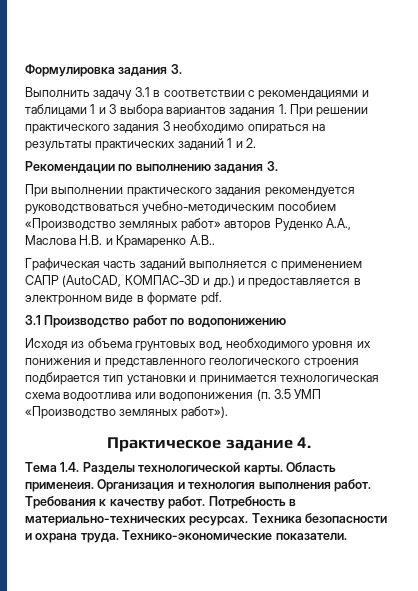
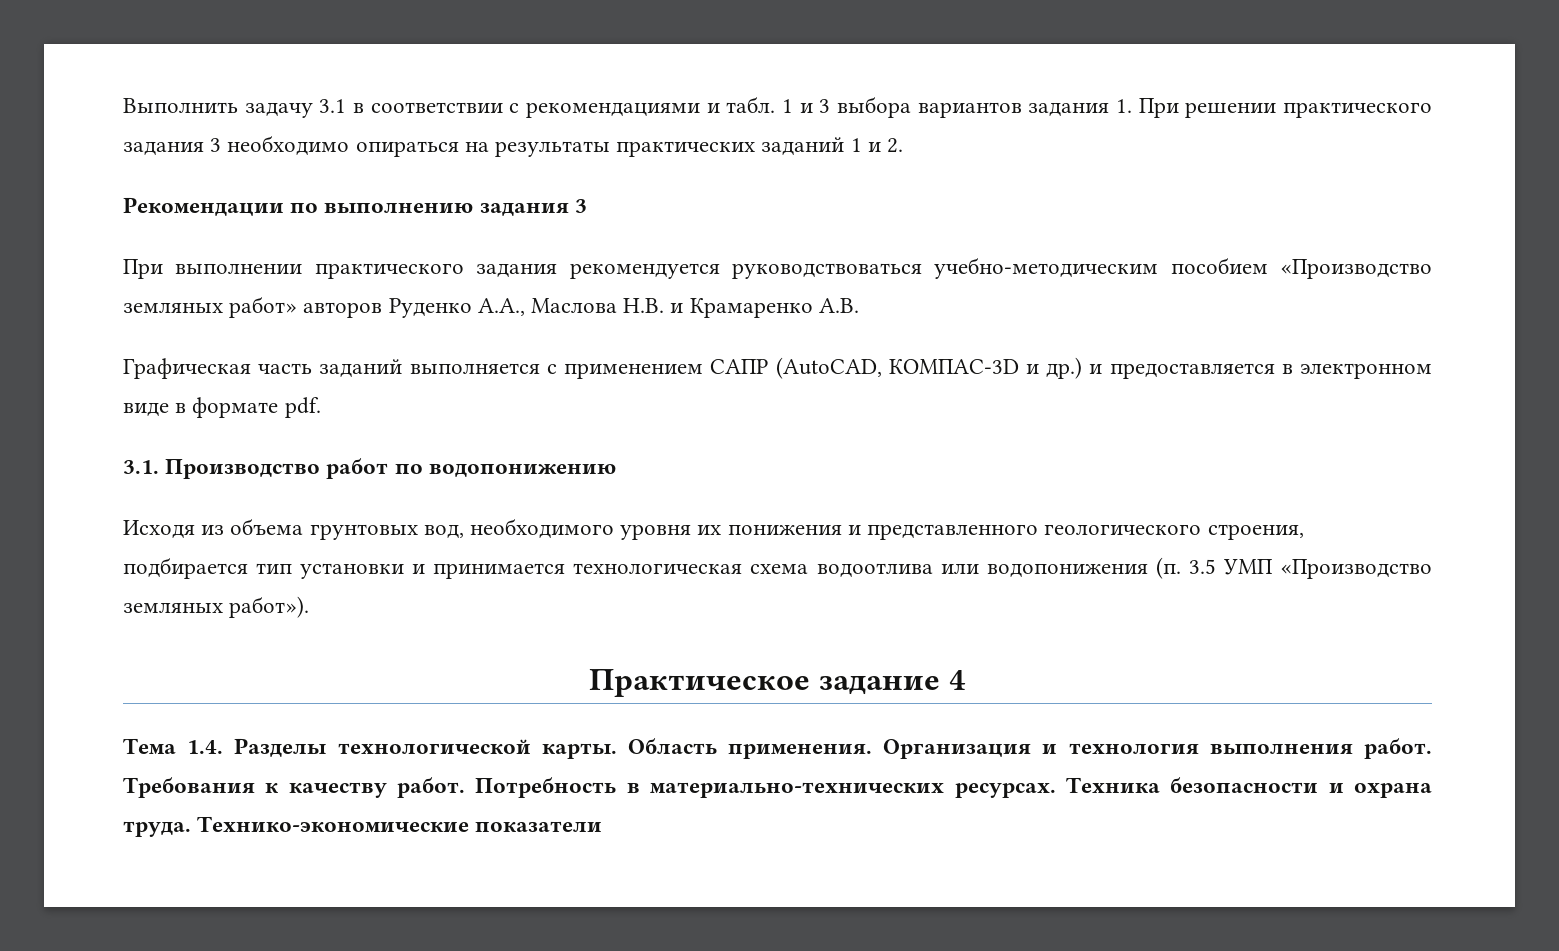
[25,64,182,77] Формулировка задания 3. // -> (123, 105) none
[25,104,87,116] таблицами -> [726,96,776,113] табл.
[266,161,278,171] 3. -> [574,199,587,213] 3
[189,235,215,245] А.В.. -> [818,298,859,313] А.В.
[25,315,41,325] 3.1 -> [123,460,159,474] 3.1.
[303,358,359,368] строения -> [1207,524,1304,540] строения,
[296,437,311,448] 4. -> [948,670,966,690] 4
[25,482,94,492] применеия. -> [728,743,873,759] применения.
[275,533,347,540] показатели. -> [475,821,603,832] показатели

